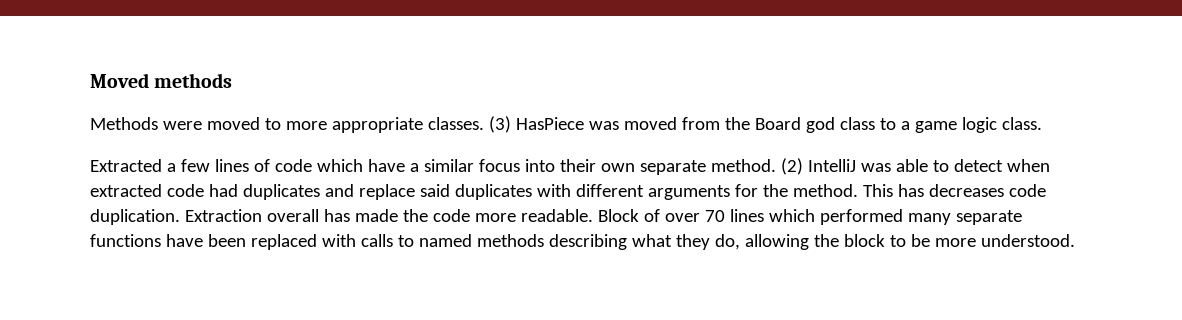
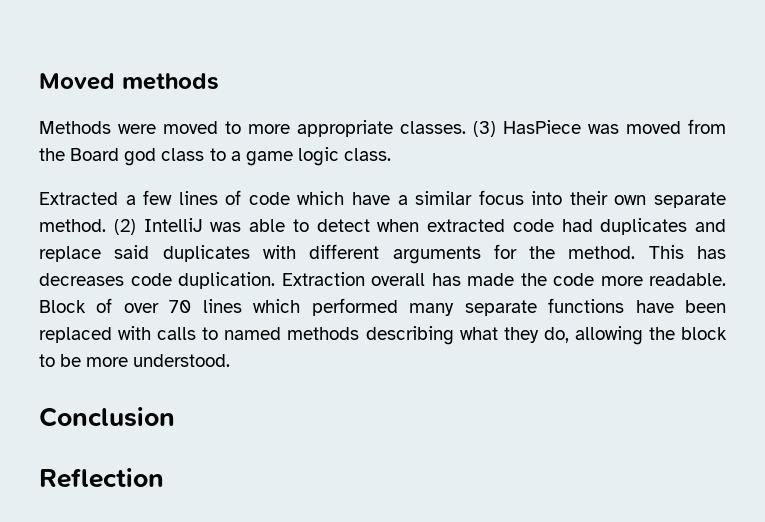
(1075, 240) none -> [39,407,175,427] [39,468,164,488] // Conclusion // Reflection

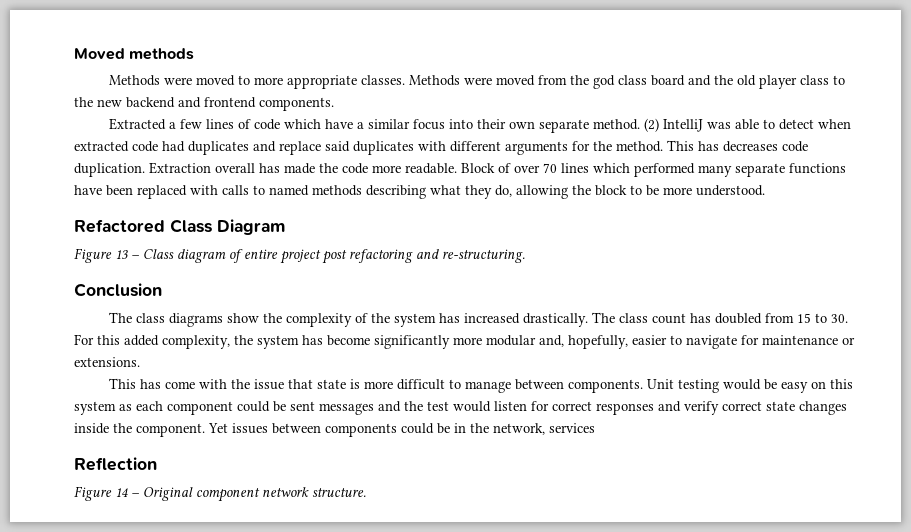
[473,120,619,137] (3) HasPiece was -> [409,75,493,86] Methods were
[70,148,120,161] Board -> (590, 80) none
[209,147,392,166] to a game logic class. -> [651,75,846,89] [74,97,334,111] board and the old player class to the new backend and frontend components.
[39,407,175,427] [39,468,164,488] Conclusion // Reflection -> [74,219,285,235] [74,248,525,264] [74,283,162,297] [109,312,849,327] [74,334,855,349] [74,357,140,367] [109,378,854,393] [74,401,847,415] [74,423,595,437] [74,457,157,471] [74,486,366,502] Refactored Class Diagram // Figure 13 – Class diagram of entire project post refactoring and re-structuring. // Conclusion // The class diagrams show the complexity of the system has increased drastically. The class count has doubled from 15 to 30. For this added complexity, the system has become significantly more modular and, hopefully, easier to navigate for maintenance or extensions. // This has come with the issue that state is more difficult to manage between components. Unit testing would be easy on this system as each component could be sent messages and the test would listen for correct responses and verify correct state changes inside the component. Yet issues between components could be in the network, services // Reflection // Figure 14 – Original component network structure.

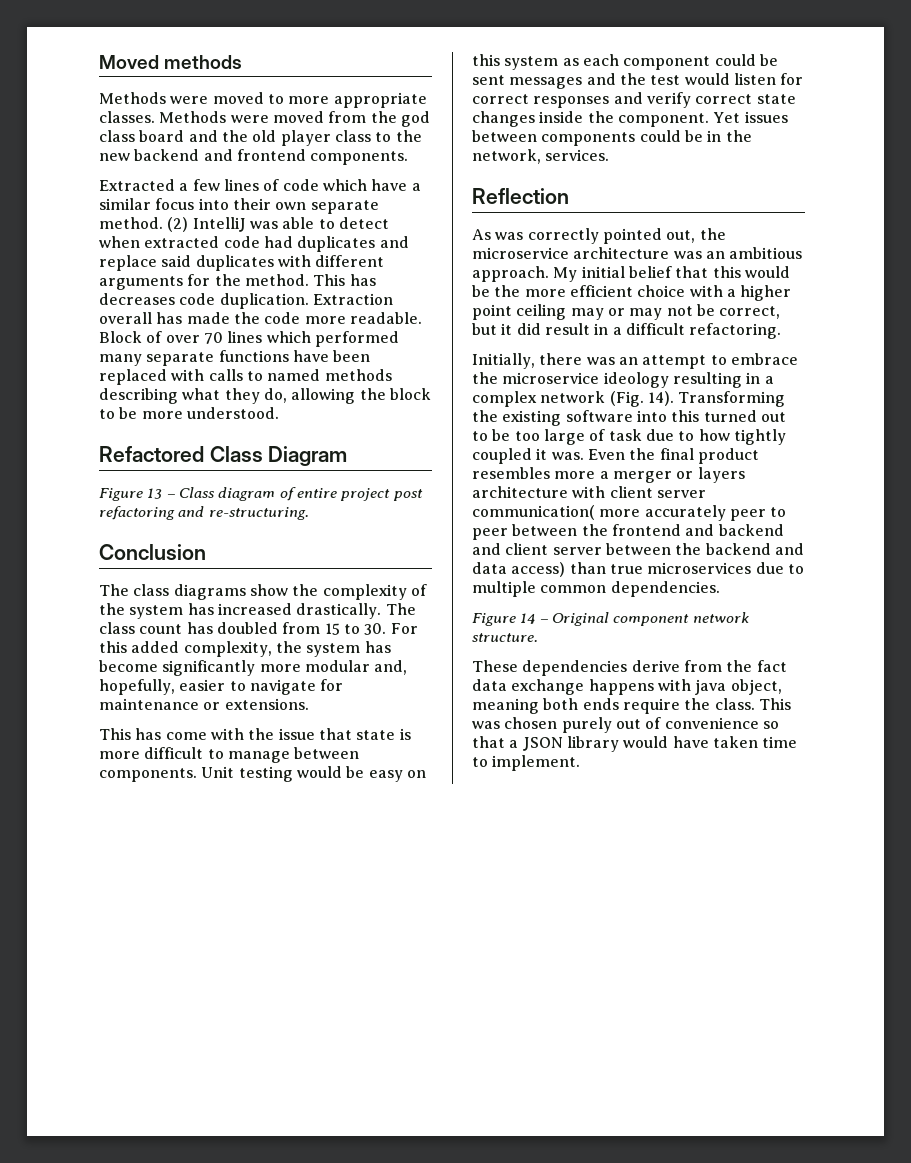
[549,423,595,433] services -> [545,149,610,161] services.
(157, 464) none -> [472,228,726,244] [472,247,803,259] [472,266,790,282] [472,285,792,301] [472,304,781,320] [472,323,782,339] [472,353,798,369] [472,372,774,388] [472,391,786,407] [472,410,786,426] [472,429,786,445] [472,448,759,464] [472,467,745,483] [472,486,706,498] [472,505,787,521] [472,524,784,540] [472,543,804,555] [472,562,804,577] [472,581,720,597] // As was correctly pointed out, the microservice architecture was an ambitious approach. My initial belief that this would be the more efficient choice with a higher point ceiling may or may not be correct, but it did result in a difficult refactoring. // Initially, there was an attempt to embrace the microservice ideology resulting in a complex network (Fig. 14). Transforming the existing software into this turned out to be too large of task due to how tightly coupled it was. Even the final product resembles more a merger or layers architecture with client server communication( more accurately peer to peer between the frontend and backend and client server between the backend and data access) than true microservices due to multiple common dependencies.
(366, 492) none -> [472,660,787,676] [472,679,782,695] [472,698,791,714] [472,717,779,733] [472,736,798,752] [472,755,581,771] // These dependencies derive from the fact data exchange happens with java object, meaning both ends require the class. This was chosen purely out of convenience so that a JSON library would have taken time to implement.

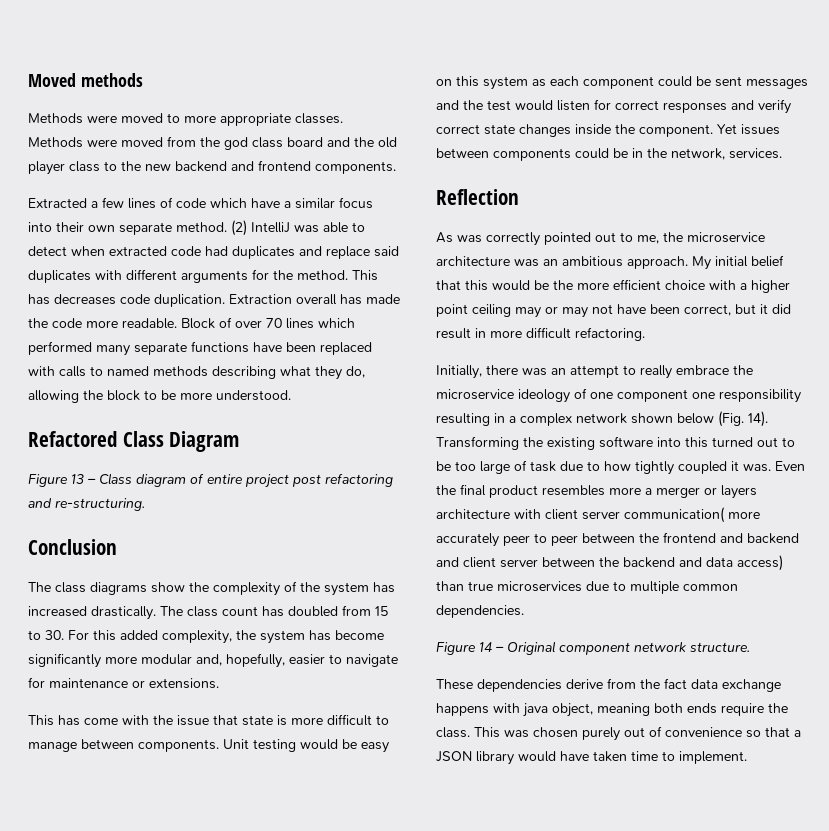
[666,230,696,243] out, -> [595,232,659,244] out to me,
[696,304,715,316] be -> [617,304,680,314] have been
[612,327,622,335] a -> [490,330,522,338] more
(727, 360) none -> [640,365,672,379] really
(669, 380) none -> [574,388,801,403] of one component one responsibility
(606, 397) none -> [631,413,714,424] shown below

